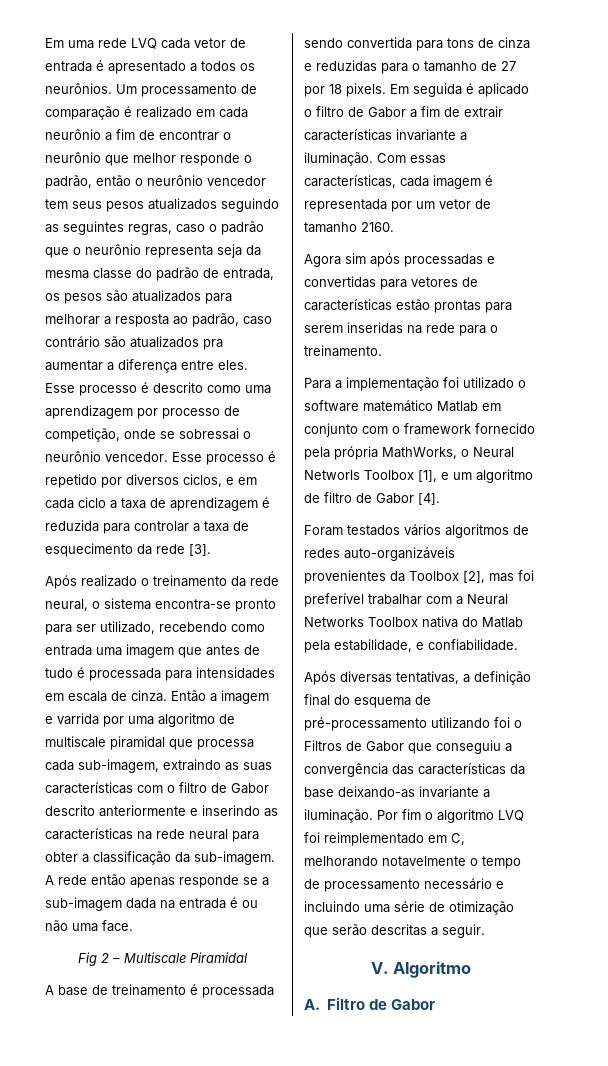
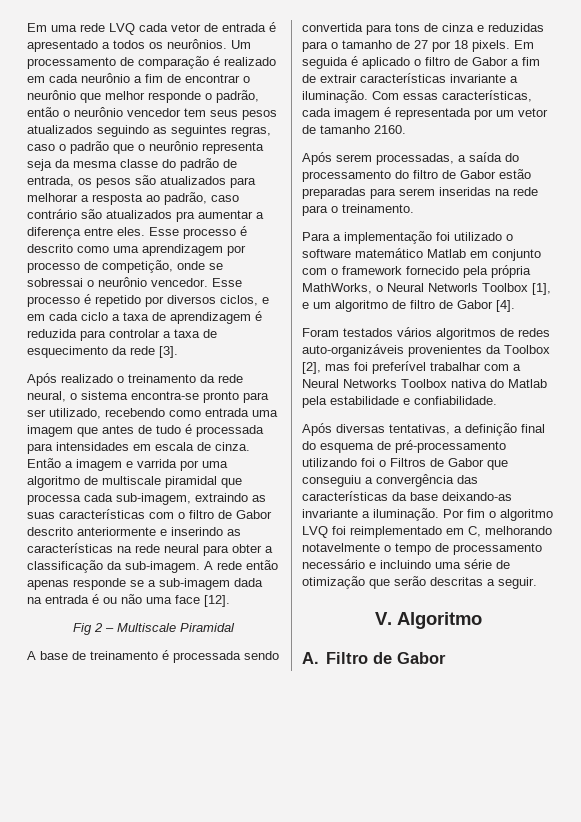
[102,920,133,932] face. -> [175,595,230,607] face [12].
[304,253,495,267] [304,276,478,290] [304,299,481,313] Agora sim após processadas e convertidas para vetores de características estão prontas -> [302,152,519,165] [302,169,531,182] [302,187,366,199] Após serem processadas, a saída do processamento do filtro de Gabor estão preparadas
[334,639,412,652] estabilidade, -> [330,396,399,405] estabilidade

